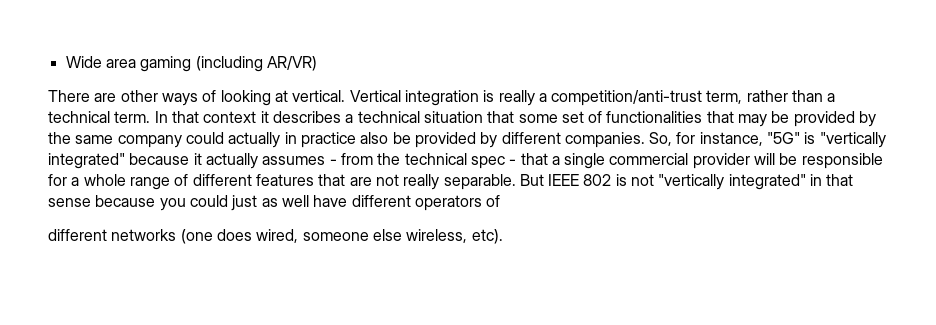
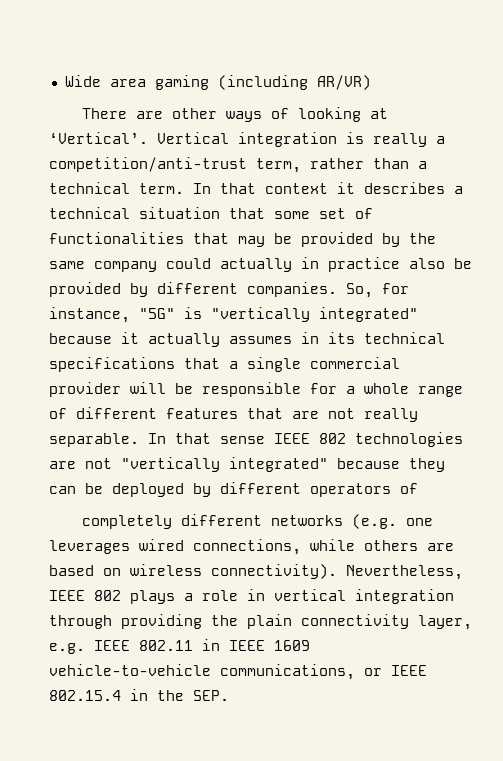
[292,90,346,102] vertical. -> [49,132,148,144] ‘Vertical’.
[329,153,517,169] - from the technical spec - -> [301,332,445,344] [49,357,175,372] in its technical specifications
[519,174,854,190] [48,195,348,211] But IEEE 802 is not "vertically integrated" in that sense because you could just as well have -> [148,432,463,447] [49,457,445,472] [49,483,211,497] In that sense IEEE 802 technologies are not "vertically integrated" because they can be deployed by
(501, 201) none -> [81,515,172,529] completely
[180,229,503,244] (one does wired, someone else wireless, etc). -> [351,514,433,529] [49,539,454,555] [49,564,463,580] [49,589,454,604] [49,614,472,630] [49,639,310,654] [49,664,427,680] [49,689,229,701] (e.g. one leverages wired connections, while others are based on wireless connectivity). Nevertheless, IEEE 802 plays a role in vertical integration through providing the plain connectivity layer, e.g. IEEE 802.11 in IEEE 1609 vehicle-to-vehicle communications, or IEEE 802.15.4 in the SEP.

